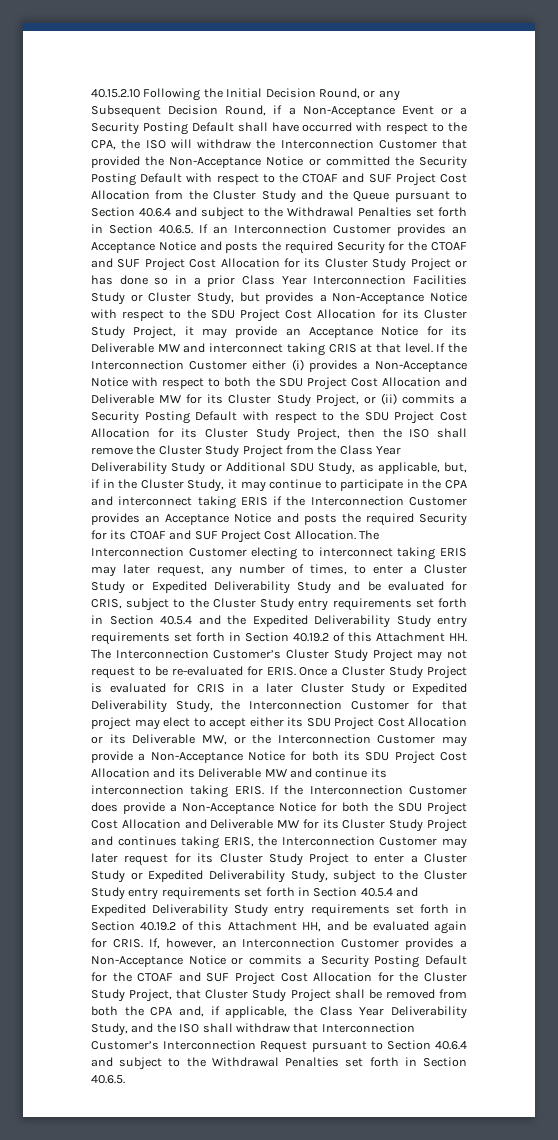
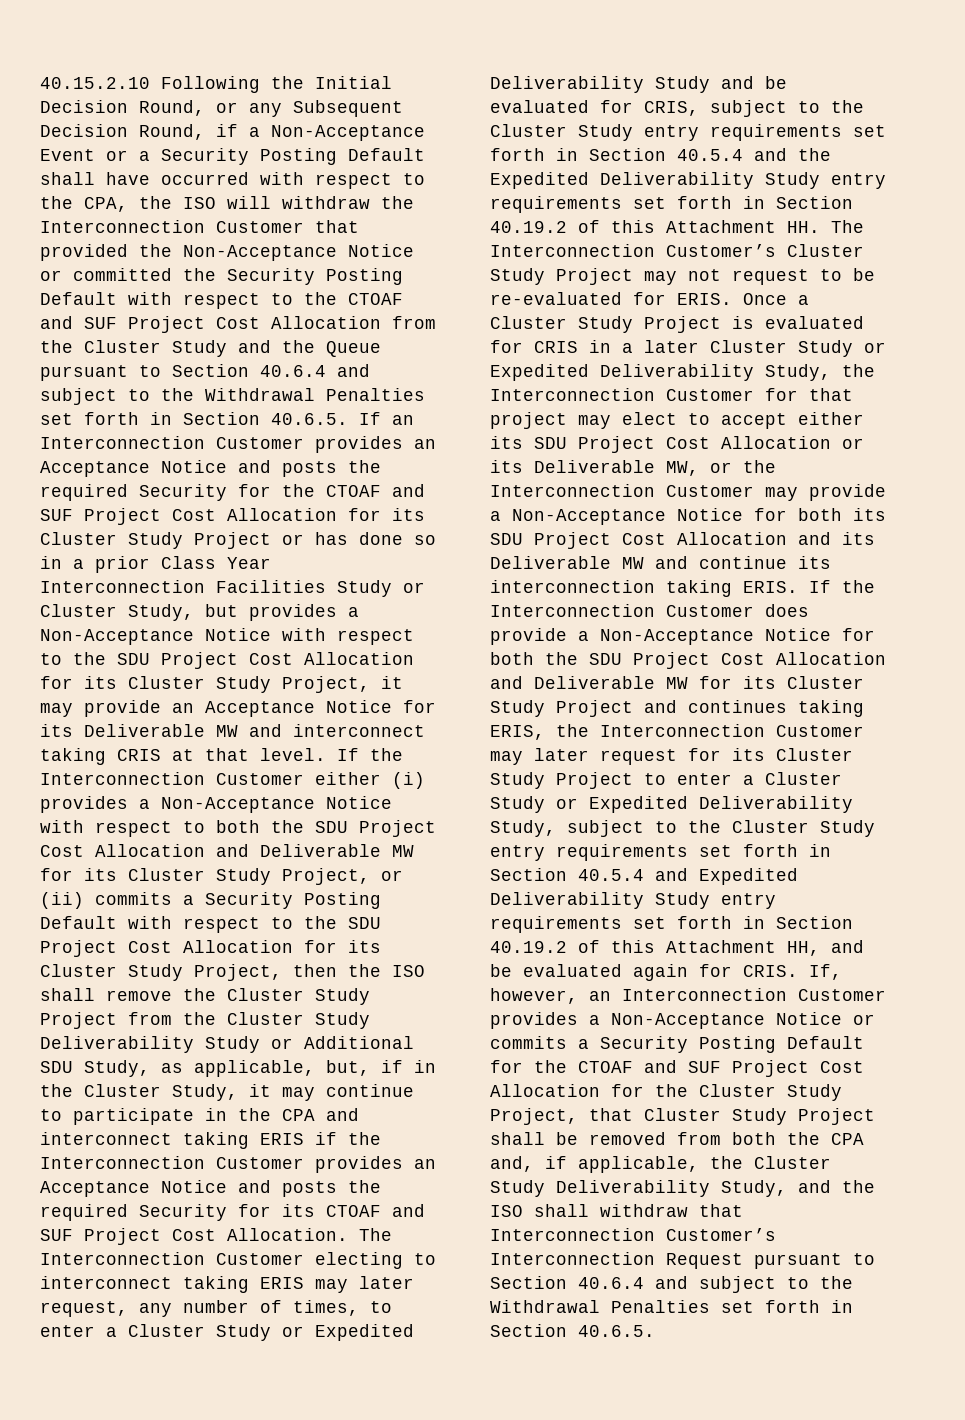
[339,445,401,455] Class Year -> [227,1012,370,1029] Cluster Study
[319,1006,385,1016] Class Year -> [754,1156,831,1169] [490,1180,545,1197] Cluster Study

